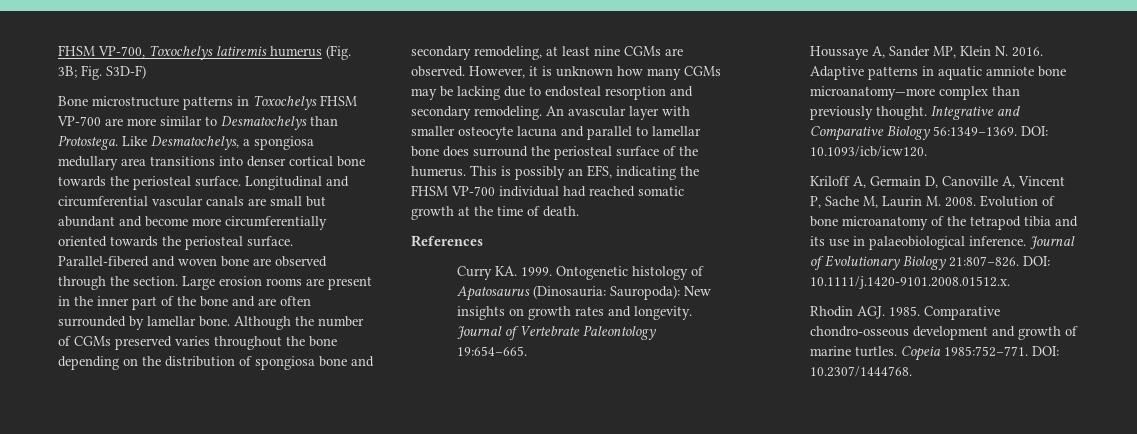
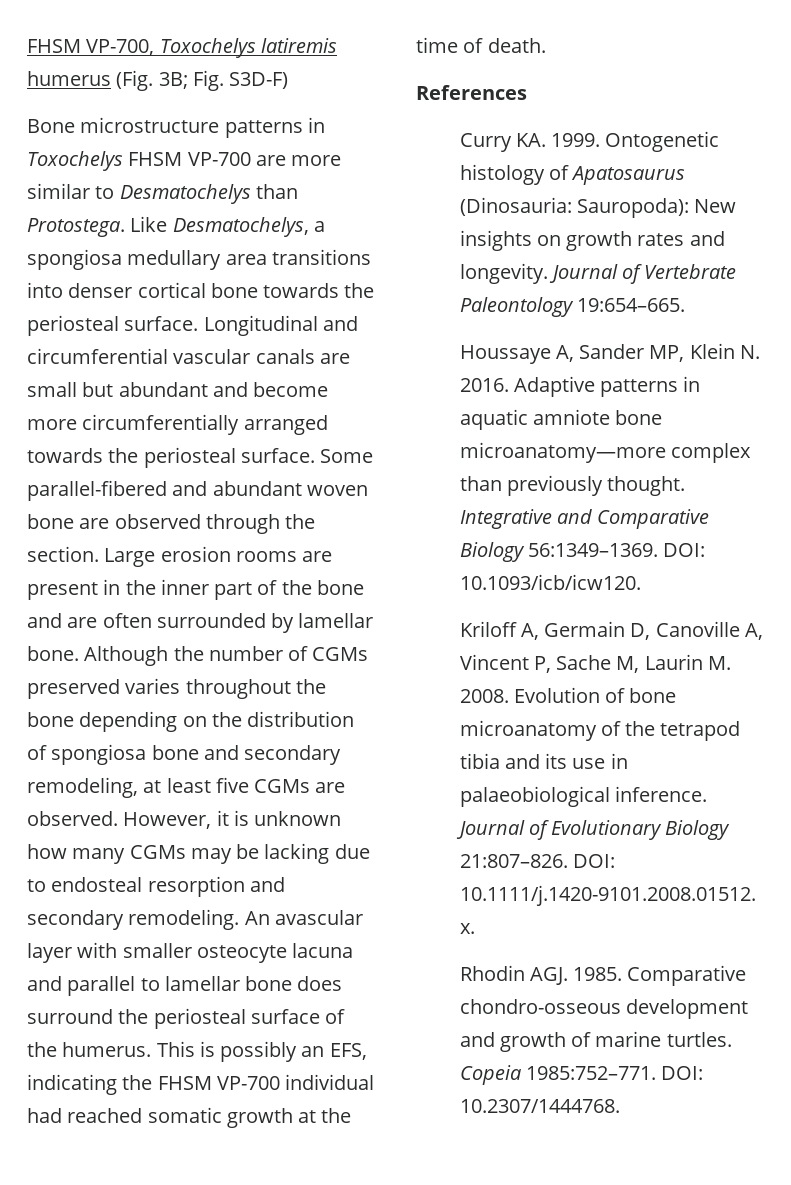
[58,236,293,250] [58,256,175,267] oriented towards the periosteal surface. Parallel-fibered and -> [243,415,328,435] [27,447,374,468] [27,480,302,501] arranged towards the periosteal surface. Some parallel-fibered and abundant
[594,46,620,56] nine -> [215,777,249,793] five

